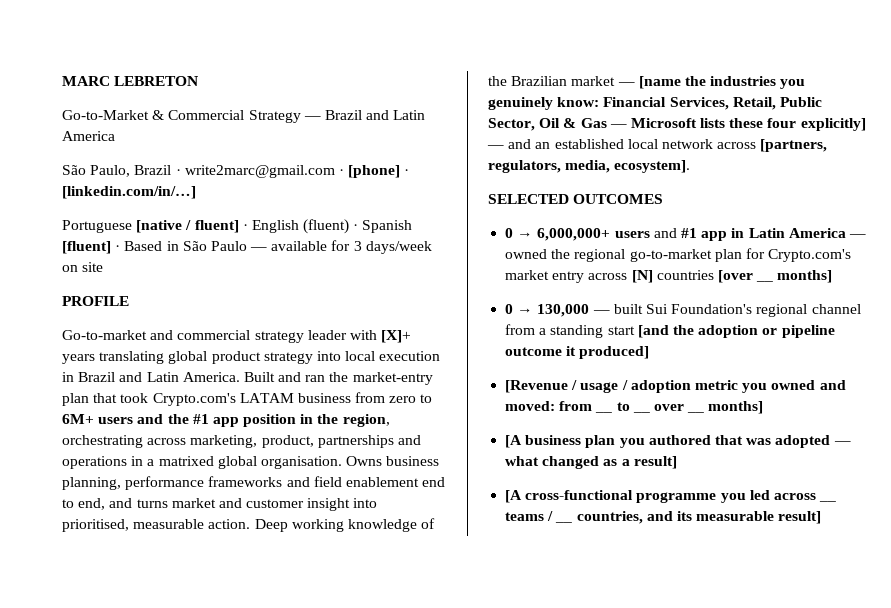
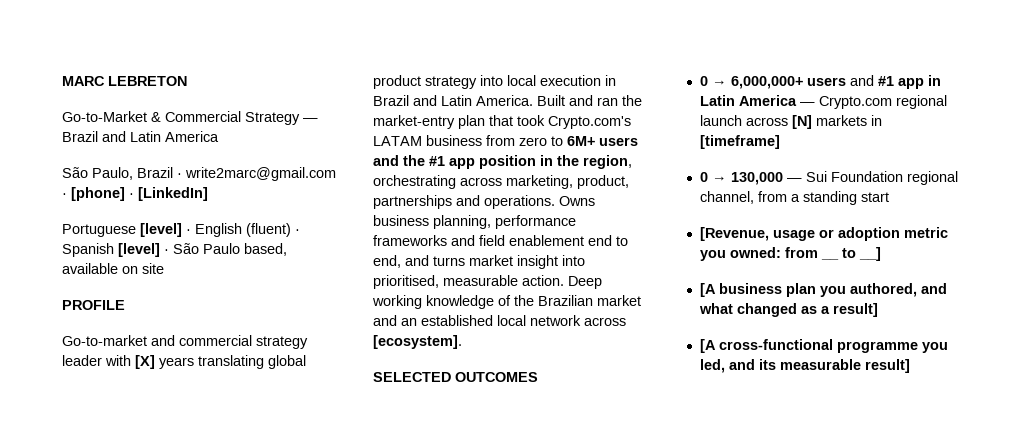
[62,186,196,199] [linkedin.com/in/…] -> [138,187,208,201] [LinkedIn]
[136,220,239,233] [native / fluent] -> [140,223,182,237] [level]
[62,240,432,254] [fluent] · Based in São Paulo — available for 3 days/week -> [118,243,287,257] [62,263,118,274] [level] · São Paulo based, available
[381,330,412,343] [X]+ -> [135,355,155,369] [X]
[62,456,342,469] operations in a matrixed global organisation. -> [484,195,555,209] operations.
[218,498,305,508] and customer -> (513, 260) none
[617,76,806,89] [488,97,822,110] [488,118,866,131] [487,145,504,149] — [name the industries you genuinely know: Financial Services, Retail, Public Sector, Oil & Gas — Microsoft lists these four explicitly] — -> (641, 300) none
[760,139,828,152] [488,160,691,173] [partners, regulators, media, ecosystem]. -> [373,335,462,349] [ecosystem].
[505,248,852,262] [505,270,833,283] owned the regional go-to-market plan for Crypto.com's market entry across [N] countries [over __ months] -> [818,95,947,109] [699,115,882,129] [699,135,780,149] Crypto.com regional launch across [N] markets in [timeframe]
[613,304,861,317] built Sui Foundation's regional channel -> [805,171,958,185] [699,191,754,204] Sui Foundation regional channel,
[637,325,835,338] [505,346,650,359] [505,380,846,393] [505,401,593,411] [595,411,613,413] [616,402,630,411] [632,411,650,413] [653,404,684,411] [687,401,764,414] [and the adoption or pipeline outcome it produced] // [Revenue / usage / adoption metric you owned and moved: from __ to __ over __ months] -> [699,227,948,241] [699,247,818,261] [820,258,839,260] [841,247,881,261] // [Revenue, usage or adoption metric you owned: from __ to __]
[648,435,851,448] authored that was adopted — -> [849,283,947,297] authored, and
[749,490,816,500] [819,500,837,502] [505,511,554,521] [555,511,643,524] led across __ teams / __ countries, -> [699,359,725,373] led,

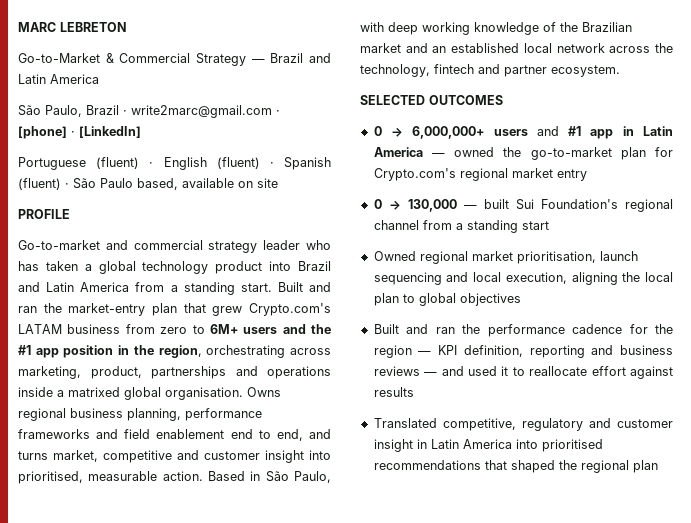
[140,223,182,237] [level] -> [96,157,140,169] (fluent)
[118,243,160,257] [level] -> [18,178,61,190] (fluent)
[105,355,306,369] [373,75,616,89] [373,95,533,106] with [X] years translating global product strategy into local execution in Brazil and Latin America. -> [306,240,332,250] [18,261,331,274] [18,282,272,295] who has taken a global technology product into Brazil and Latin America from a standing start.
[517,115,545,126] took -> [212,306,243,316] grew
[484,195,595,209] operations. Owns -> [267,366,331,379] [18,387,281,400] [18,408,66,421] operations inside a matrixed global organisation. Owns regional
[469,255,513,266] market -> [53,450,260,463] market, competitive and customer
[568,276,602,289] Deep -> [208,471,331,483] [360,22,418,35] Based in São Paulo, with deep
[373,335,462,349] [ecosystem]. -> [655,43,673,53] [360,64,620,77] the technology, fintech and partner ecosystem.
[818,95,947,109] [699,115,882,129] [699,135,780,149] Crypto.com regional launch across [N] markets in [timeframe] -> [454,147,673,160] [373,168,587,181] owned the go-to-market plan for Crypto.com's regional market entry
[805,171,958,185] [699,191,754,204] Sui Foundation regional channel, -> [483,199,673,212] [373,220,419,230] built Sui Foundation's regional channel
[699,227,948,241] [699,247,818,261] [820,258,839,260] [841,247,881,261] [699,283,947,297] [698,303,878,317] [699,339,948,353] [699,359,910,373] [Revenue, usage or adoption metric you owned: from __ to __] // [A business plan you authored, and what changed as a result] // [A cross-functional programme you led, and its measurable result] -> [373,251,638,264] [373,272,673,285] [373,293,521,306] [373,324,673,337] [373,345,673,358] [373,366,673,379] [373,387,414,397] [373,418,673,431] [373,439,603,452] [373,460,658,473] Owned regional market prioritisation, launch sequencing and local execution, aligning the local plan to global objectives // Built and ran the performance cadence for the region — KPI definition, reporting and business reviews — and used it to reallocate effort against results // Translated competitive, regulatory and customer insight in Latin America into prioritised recommendations that shaped the regional plan

